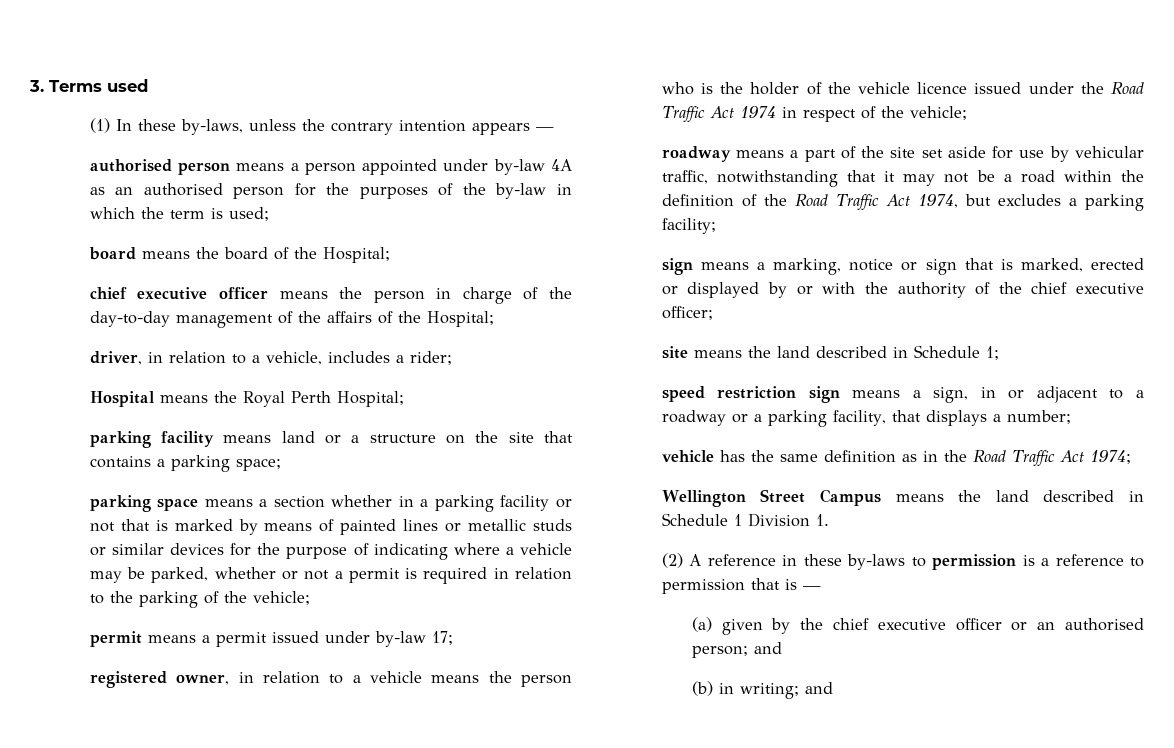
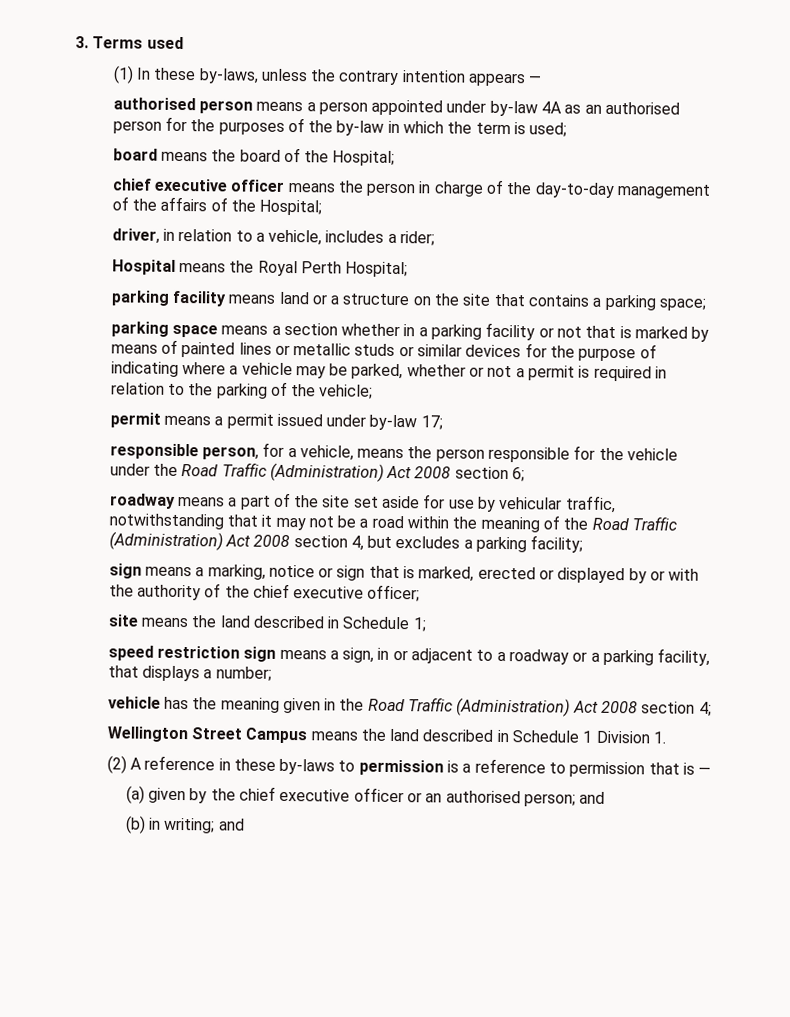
[89,671,573,688] [661,82,1144,95] [661,106,967,123] registered owner, in relation to a vehicle means the person who is the holder of the vehicle licence issued under the Road Traffic Act 1974 in respect of the vehicle; -> [109,442,679,463] [109,462,526,482] responsible person, for a vehicle, means the person responsible for the vehicle under the Road Traffic (Administration) Act 2008 section 6;
[661,194,734,207] definition -> [480,516,540,533] meaning
[885,194,958,208] Act 1974, -> [108,531,364,551] (Administration) Act 2008 section 4,
[779,450,917,463] same definition as -> [220,697,321,714] meaning given
[1059,450,1131,464] Act 1974; -> [456,697,712,717] (Administration) Act 2008 section 4;

